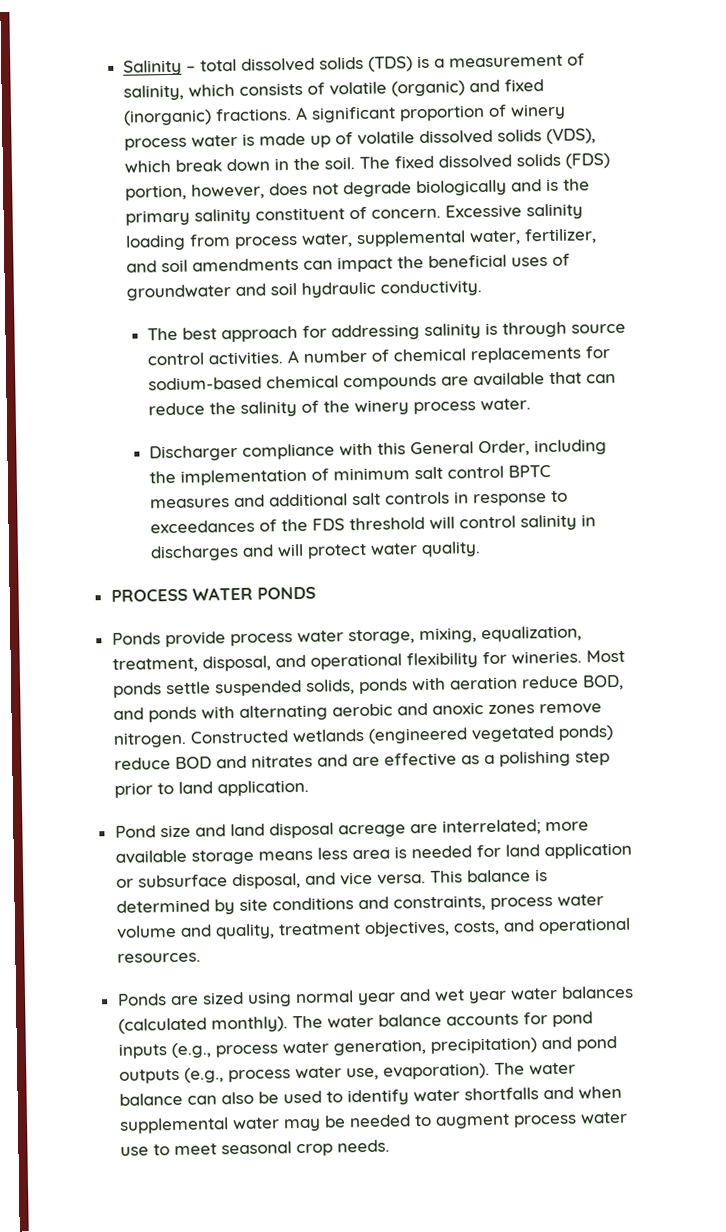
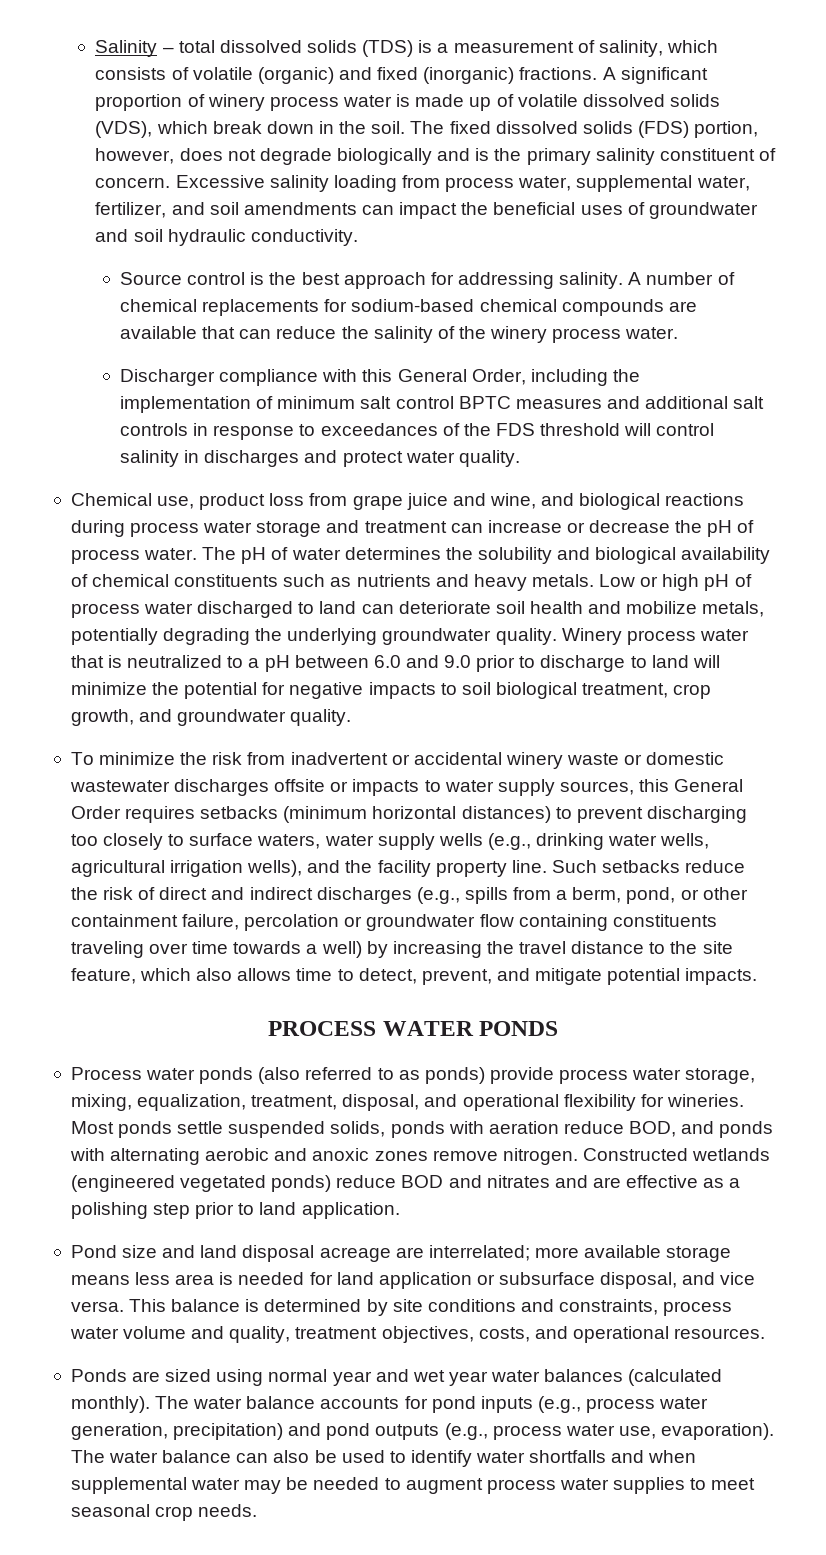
[147,321,627,343] [147,351,284,366] The best approach for addressing salinity is through source control activities. -> [120,272,624,289] Source control is the best approach for addressing salinity.
[277,543,305,557] will -> (338, 456) none
[110,586,316,603] [111,632,161,645] PROCESS WATER PONDS // Ponds -> [70,493,745,510] [70,520,755,537] [70,547,771,564] [70,574,752,591] [70,601,765,618] [70,628,749,645] [70,655,720,672] [70,682,712,699] [70,709,352,726] [70,752,725,769] [69,779,744,796] [70,806,747,823] [70,833,710,850] [70,860,746,877] [70,887,748,904] [70,914,717,931] [70,941,733,958] [70,968,758,985] [268,1021,558,1036] [70,1067,485,1084] Chemical use, product loss from grape juice and wine, and biological reactions during process water storage and treatment can increase or decrease the pH of process water. The pH of water determines the solubility and biological availability of chemical constituents such as nutrients and heavy metals. Low or high pH of process water discharged to land can deteriorate soil health and mobilize metals, potentially degrading the underlying groundwater quality. Winery process water that is neutralized to a pH between 6.0 and 9.0 prior to discharge to land will minimize the potential for negative impacts to soil biological treatment, crop growth, and groundwater quality. // To minimize the risk from inadvertent or accidental winery waste or domestic wastewater discharges offsite or impacts to water supply sources, this General Order requires setbacks (minimum horizontal distances) to prevent discharging too closely to surface waters, water supply wells (e.g., drinking water wells, agricultural irrigation wells), and the facility property line. Such setbacks reduce the risk of direct and indirect discharges (e.g., spills from a berm, pond, or other containment failure, percolation or groundwater flow containing constituents traveling over time towards a well) by increasing the travel distance to the site feature, which also allows time to detect, prevent, and mitigate potential impacts. // PROCESS WATER PONDS // Process water ponds (also referred to as ponds)
[119,1146,149,1156] use -> [613,1477,686,1494] supplies

